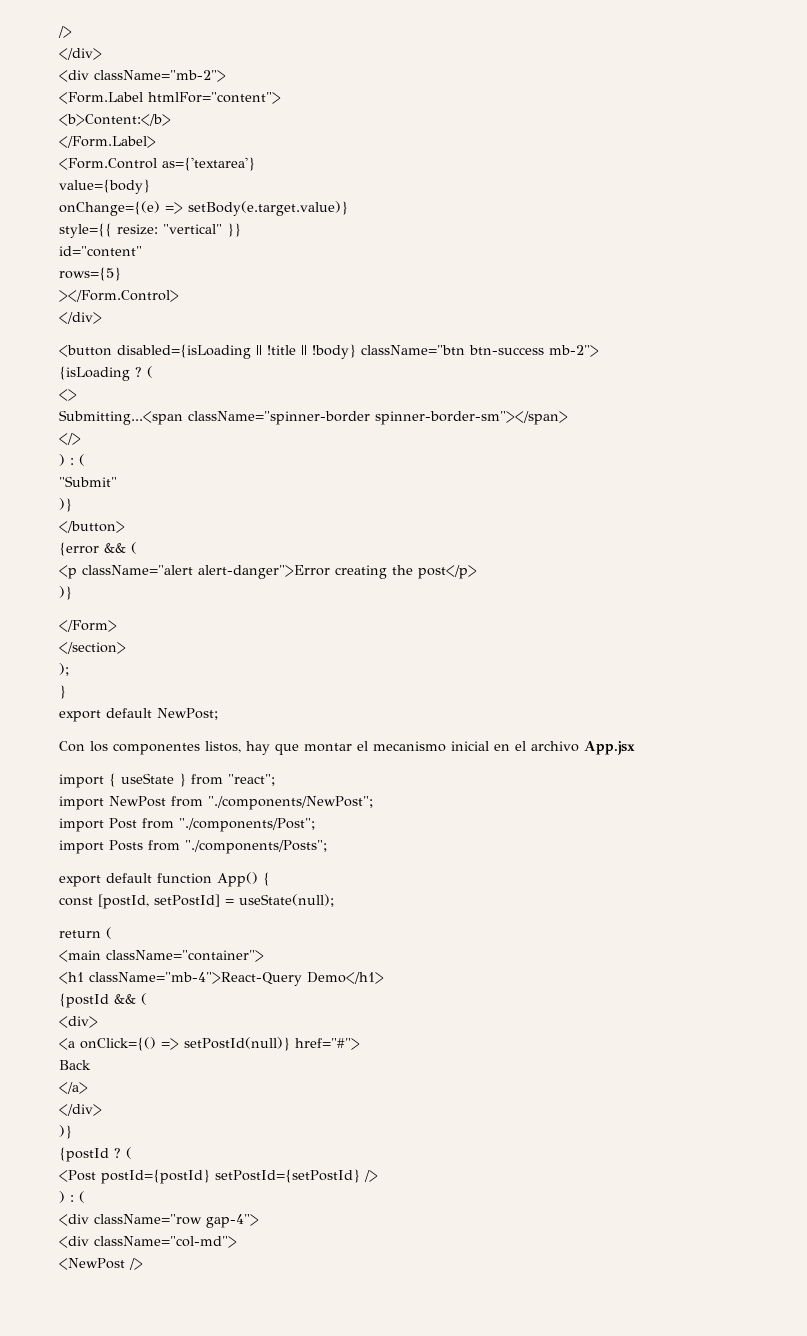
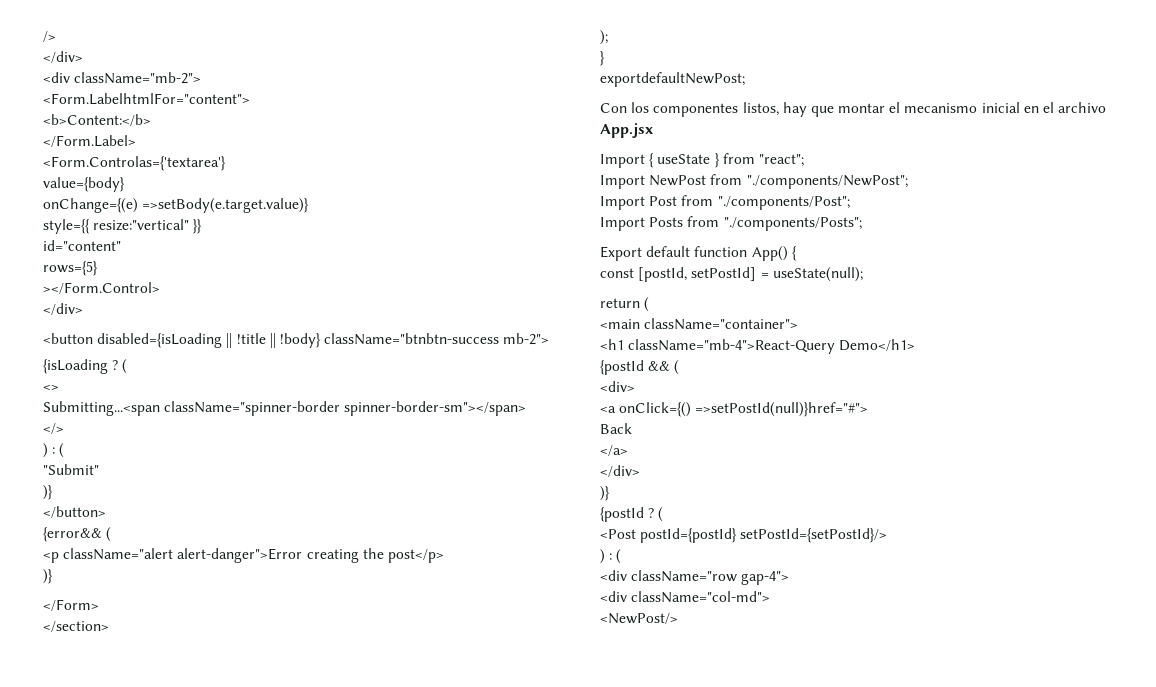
[59,92,281,104] <Form.Label htmlFor="content"> -> [43,93,250,105] <Form.LabelhtmlFor="content">
[59,157,255,171] <Form.Control as={'textarea'} -> [43,156,226,171] <Form.Controlas={'textarea'}
[165,201,348,216] => setBody(e.target.value)} -> [142,198,310,213] =>setBody(e.target.value)}
[117,224,222,235] resize: "vertical" -> [93,219,190,231] resize:"vertical"
[361,345,544,355] className="btn btn-success -> [324,333,500,345] className="btnbtn-success
[59,542,126,556] {error && -> [43,527,102,542] {error&&
[59,708,218,722] export default NewPost; -> [600,72,745,87] exportdefaultNewPost;
[59,774,104,788] import -> [600,154,645,168] Import
[59,796,104,810] import -> [600,175,645,189] Import
[59,818,104,832] import -> [600,196,645,210] Import
[59,840,104,854] import -> [600,217,645,231] Import
[59,875,101,887] export -> [600,246,642,261] Export
[161,1037,360,1051] => setPostId(null)} href="#"> -> [695,402,869,417] =>setPostId(null)}href="#">
[215,1169,378,1183] setPostId={setPostId} /> -> [740,528,888,543] setPostId={setPostId}/>
[59,1258,143,1270] <NewPost /> -> [600,613,678,624] <NewPost/>

